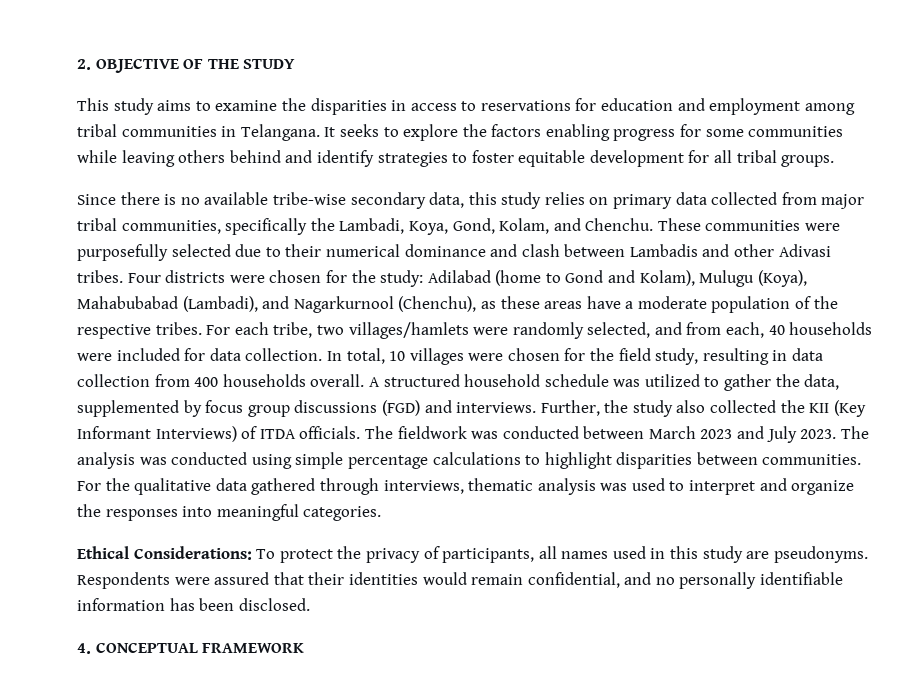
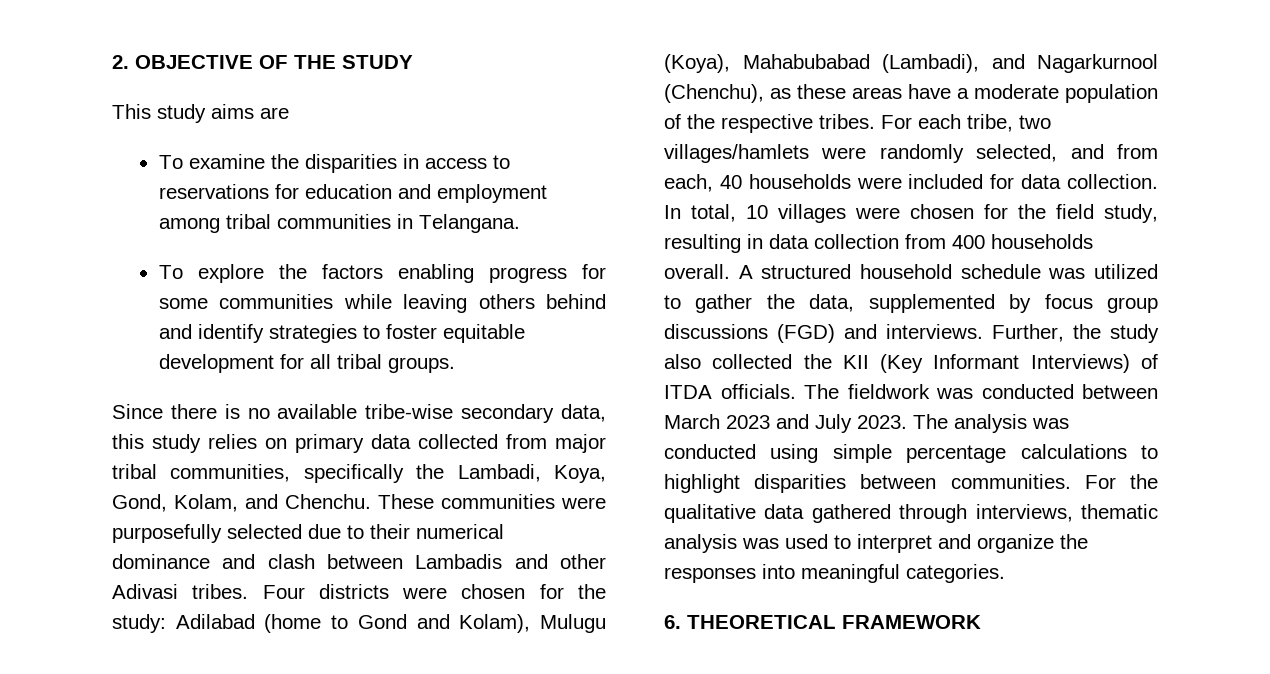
[195,101,211,111] to -> [260,107,289,119] [158,155,183,169] are // To
[324,124,399,137] It seeks to -> [158,265,183,279] // To
[77,546,868,563] [77,572,844,589] [77,598,310,611] [77,642,198,654] Ethical Considerations: To protect the privacy of participants, all names used in this study are pseudonyms. Respondents were assured that their identities would remain confidential, and no personally identifiable information has been disclosed. // 4. CONCEPTUAL -> [664,615,836,629] 6. THEORETICAL

